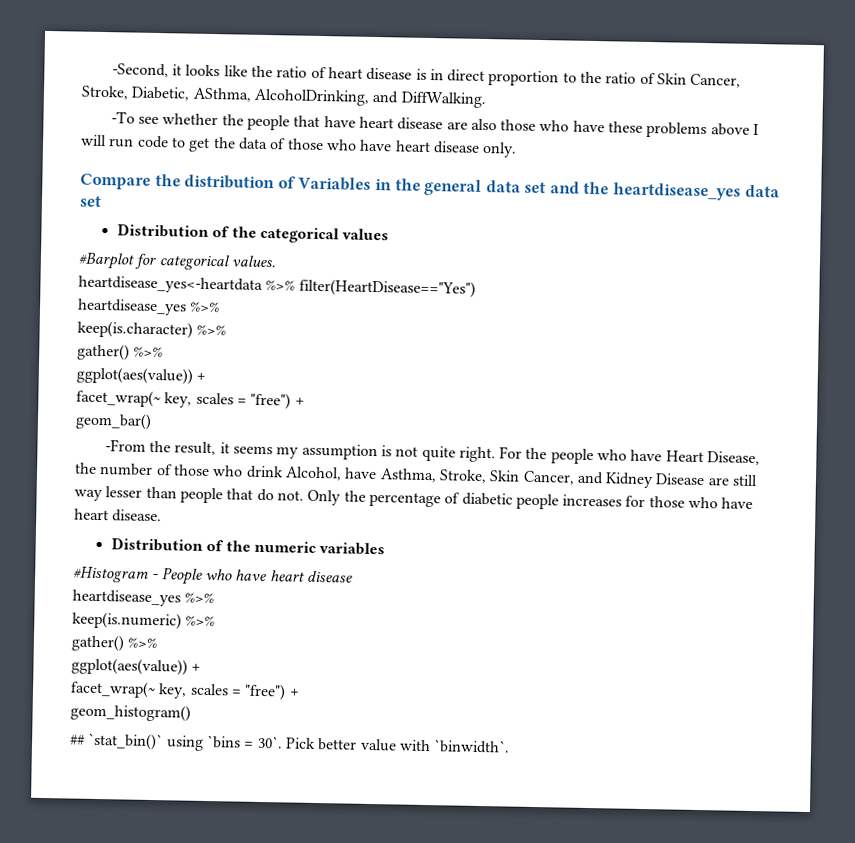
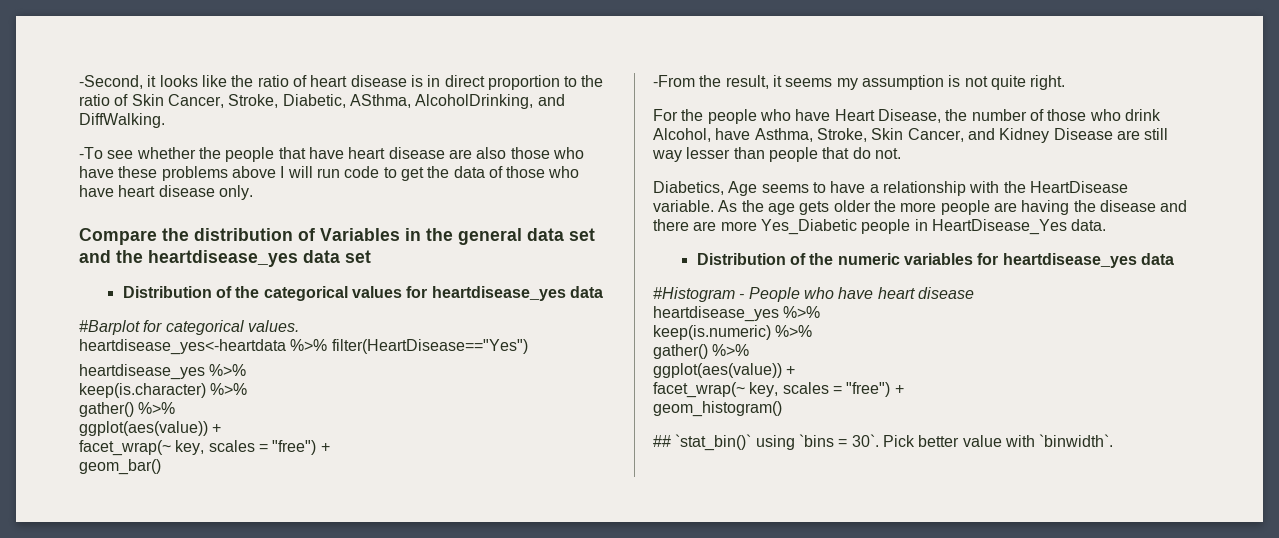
(390, 234) none -> [406,286,604,301] for heartdisease_yes data
(496, 454) none -> (1066, 82) //
[307,489,754,510] [74,508,163,523] Only the percentage of diabetic people increases for those who have heart disease. -> [653,181,1128,196] [653,200,1188,215] [653,219,1107,235] // Diabetics, Age seems to have a relationship with the HeartDisease variable. As the age gets older the more people are having the disease and there are more Yes_Diabetic people in HeartDisease_Yes data.
(386, 549) none -> [977,253,1175,268] for heartdisease_yes data

